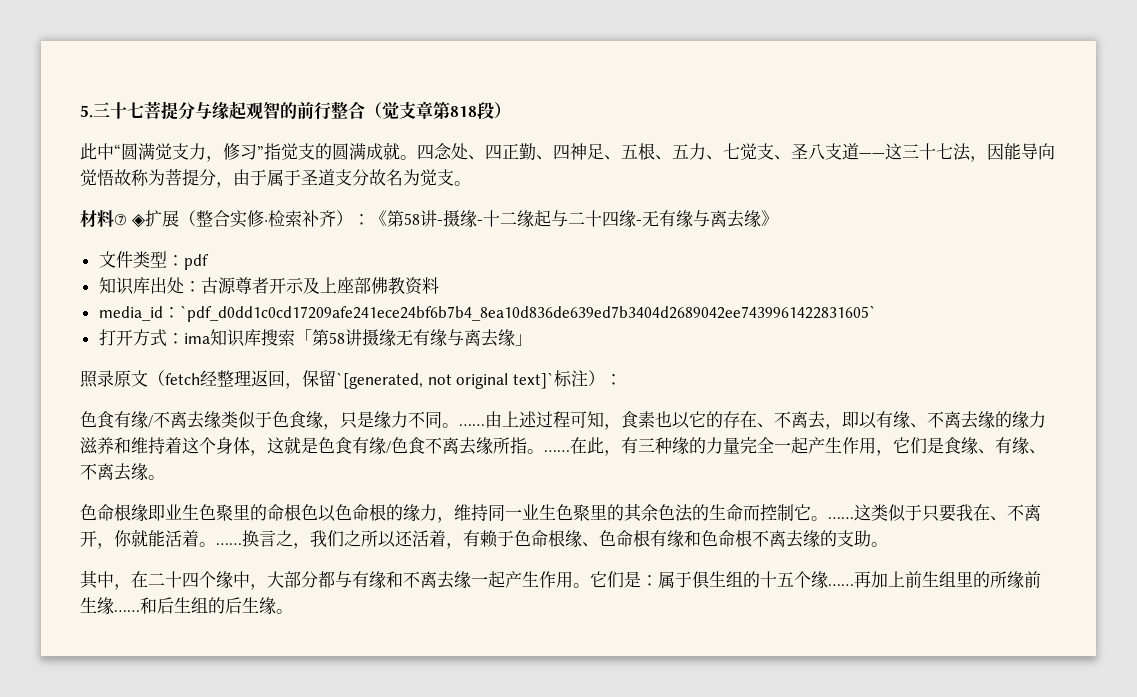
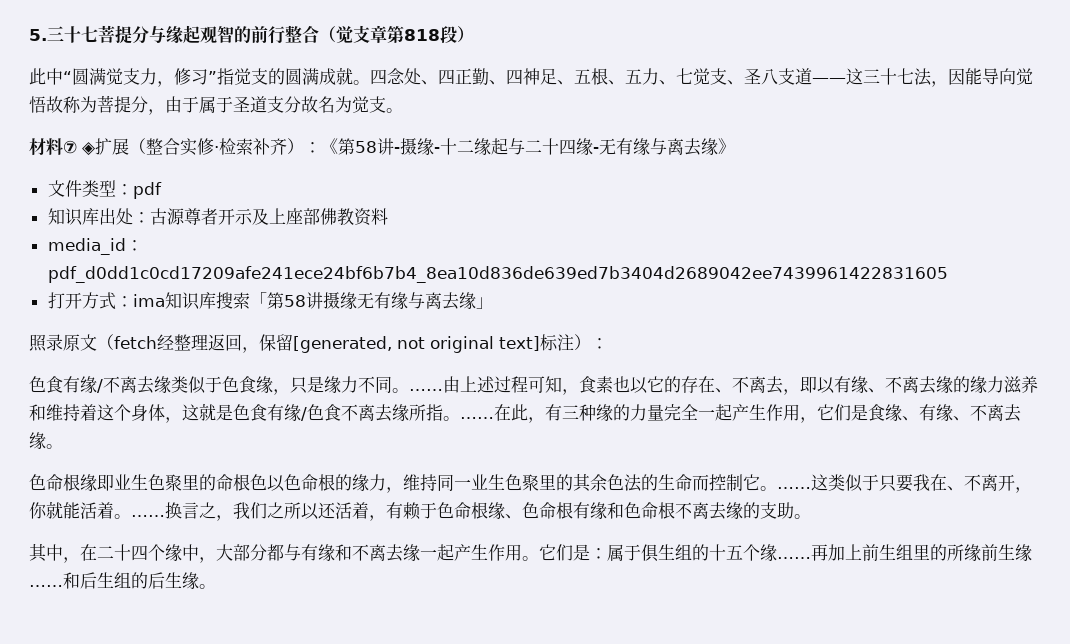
[179,305,876,322] `pdf_d0dd1c0cd17209afe241ece24bf6b7b4_8ea10d836de639ed7b3404d2689042ee7439961422831605` -> [47,266,948,283] pdf_d0dd1c0cd17209afe241ece24bf6b7b4_8ea10d836de639ed7b3404d2689042ee7439961422831605
[336,372,423,389] `[generated, -> [293,336,392,353] [generated,
[512,372,554,389] text]` -> [499,336,540,351] text]

